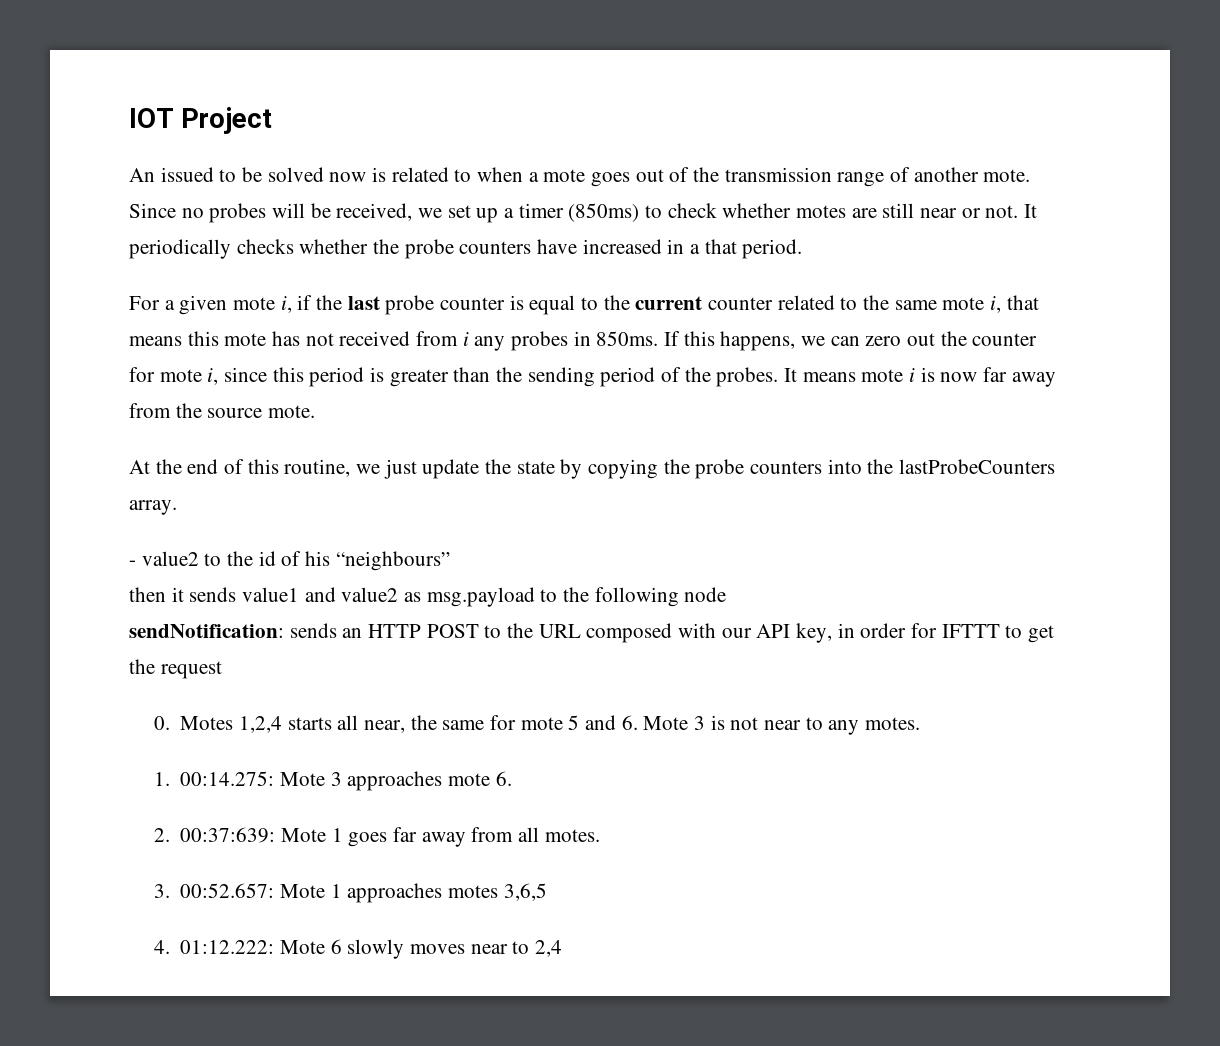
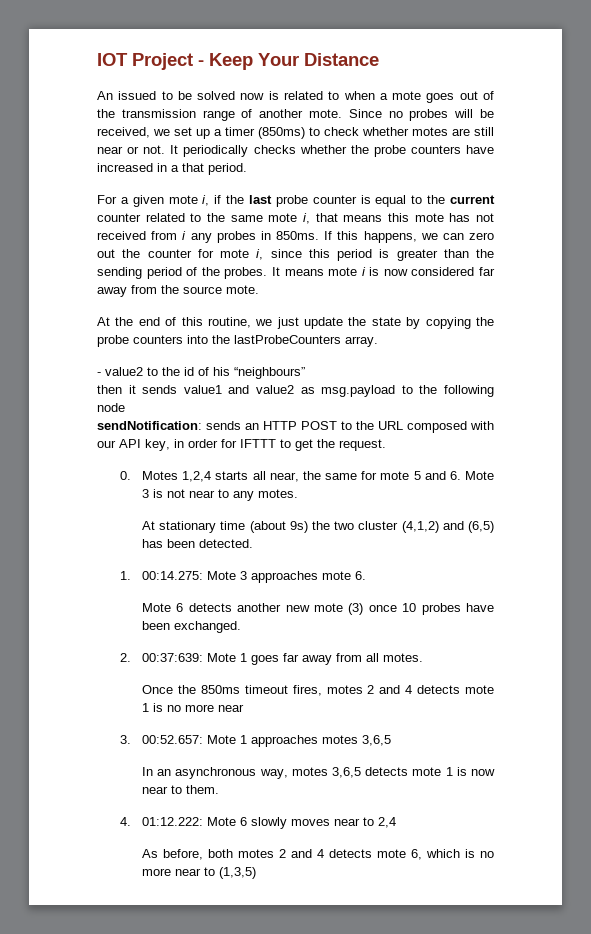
(273, 120) none -> [198,53,379,70] - Keep Your Distance
(978, 377) none -> [411,267,475,276] considered
[160,661,222,679] request -> [339,439,386,451] request.
(921, 723) none -> [142,521,495,533] [142,539,254,548] // At stationary time (about 9s) the two cluster (4,1,2) and (6,5) has been detected.
(512, 778) none -> [142,603,494,615] [142,621,242,633] // Mote 6 detects another new mote (3) once 10 probes have been exchanged.
(600, 835) none -> [142,685,494,696] [142,703,245,712] // Once the 850ms timeout fires, motes 2 and 4 detects mote 1 is no more near
(547, 892) none -> [142,767,496,779] [142,785,220,794] // In an asynchronous way, motes 3,6,5 detects mote 1 is now near to them.
(563, 948) none -> [142,849,494,860] [142,867,257,879] // As before, both motes 2 and 4 detects mote 6, which is no more near to (1,3,5)

